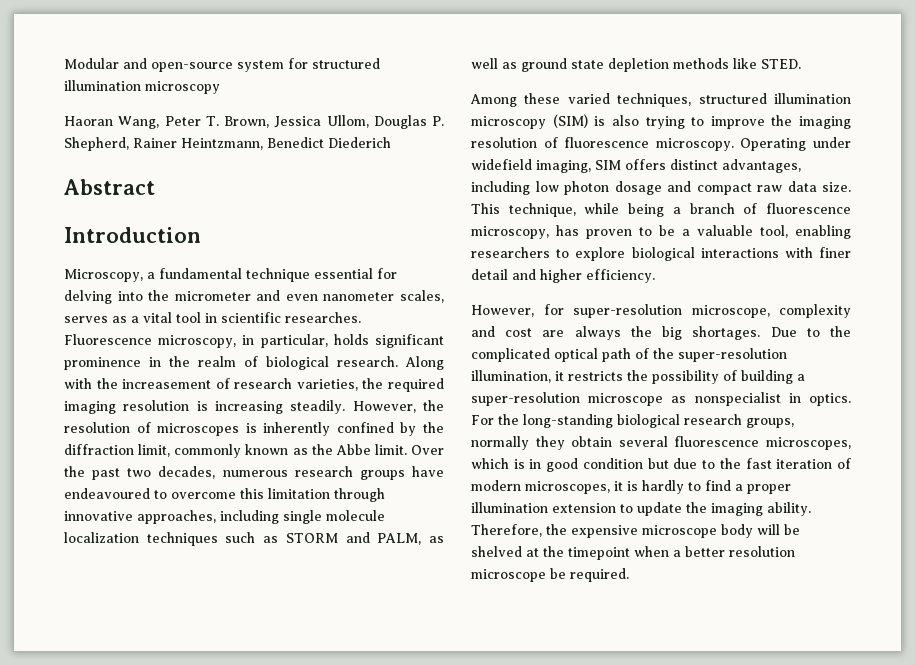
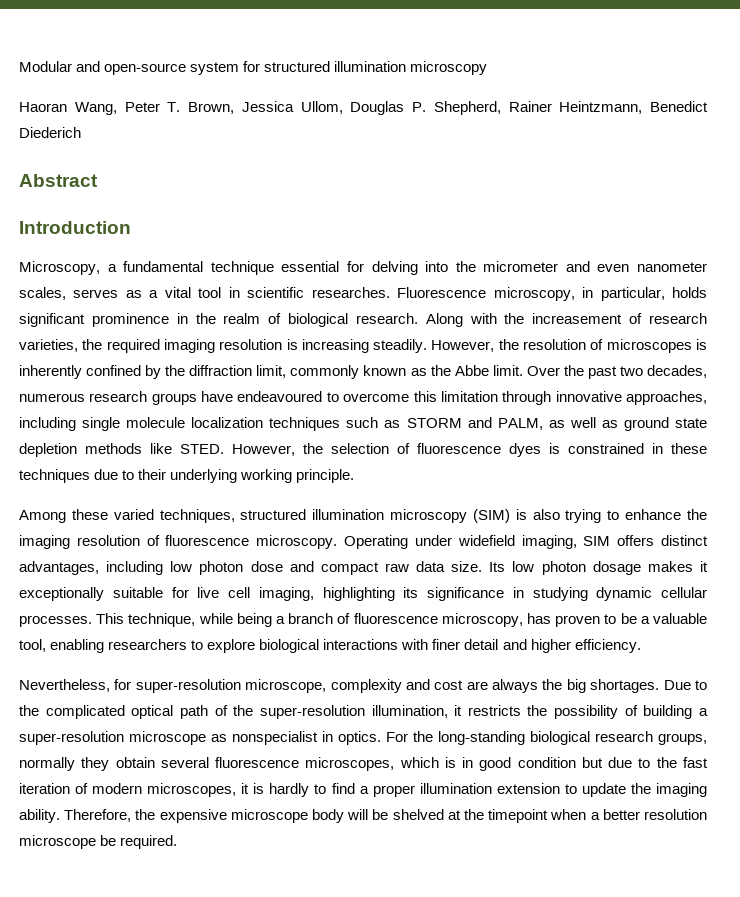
(801, 64) none -> [232,443,707,457] [19,469,355,483] However, the selection of fluorescence dyes is constrained in these techniques due to their underlying working principle.
[710,116,765,129] improve -> [625,509,682,520] enhance
[614,181,662,195] dosage -> [250,561,283,572] dose
(851, 187) none -> [489,561,708,575] [19,587,707,601] [19,615,92,627] Its low photon dosage makes it exceptionally suitable for live cell imaging, highlighting its significance in studying dynamic cellular processes.
[471,305,534,317] However, -> [19,679,110,692] Nevertheless,

